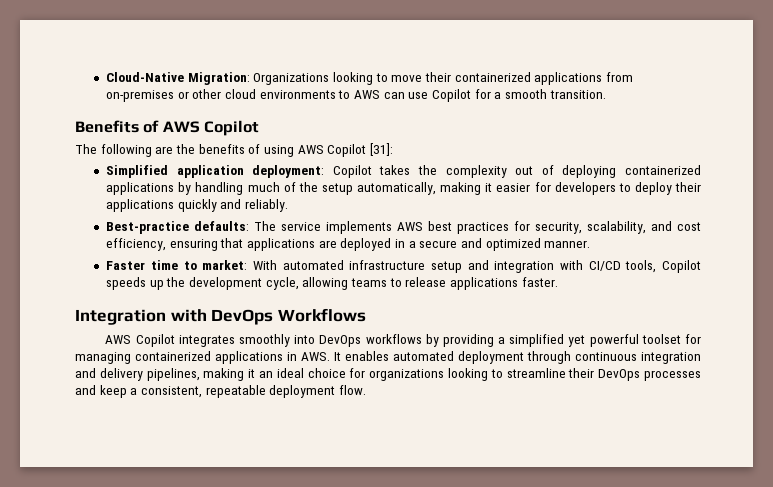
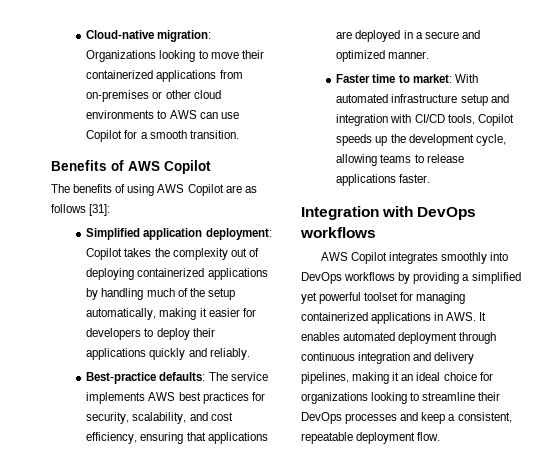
[106,72,250,85] Cloud-Native Migration: -> [86,30,212,42] Cloud-native migration:
[100,144,195,157] following are the -> (70, 188) none
(367, 150) none -> [225,185,257,193] [51,204,86,213] are as follows
[277,308,366,322] Workflows -> [300,227,376,238] workflows

